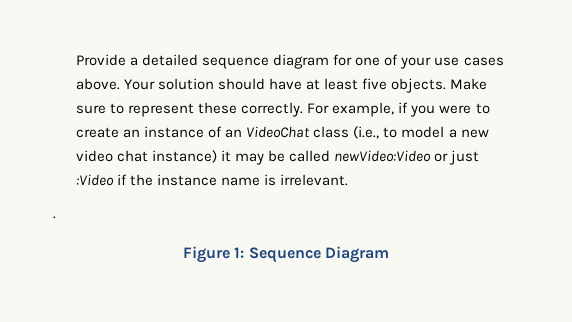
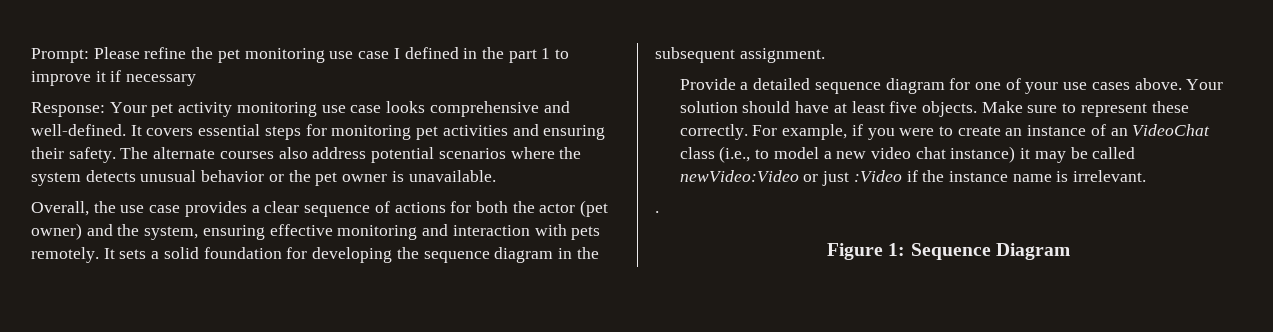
(75, 60) none -> [31,47,570,63] [31,70,197,86] [31,101,570,117] [31,124,606,140] [31,147,582,163] [31,170,496,186] [31,200,609,217] [31,223,601,240] [31,247,599,263] [655,47,825,63] Prompt: Please refine the pet monitoring use case I defined in the part 1 to improve it if necessary // Response: Your pet activity monitoring use case looks comprehensive and well-defined. It covers essential steps for monitoring pet activities and ensuring their safety. The alternate courses also address potential scenarios where the system detects unusual behavior or the pet owner is unavailable. // Overall, the use case provides a clear sequence of actions for both the actor (pet owner) and the system, ensuring effective monitoring and interaction with pets remotely. It sets a solid foundation for developing the sequence diagram in the subsequent assignment. //

